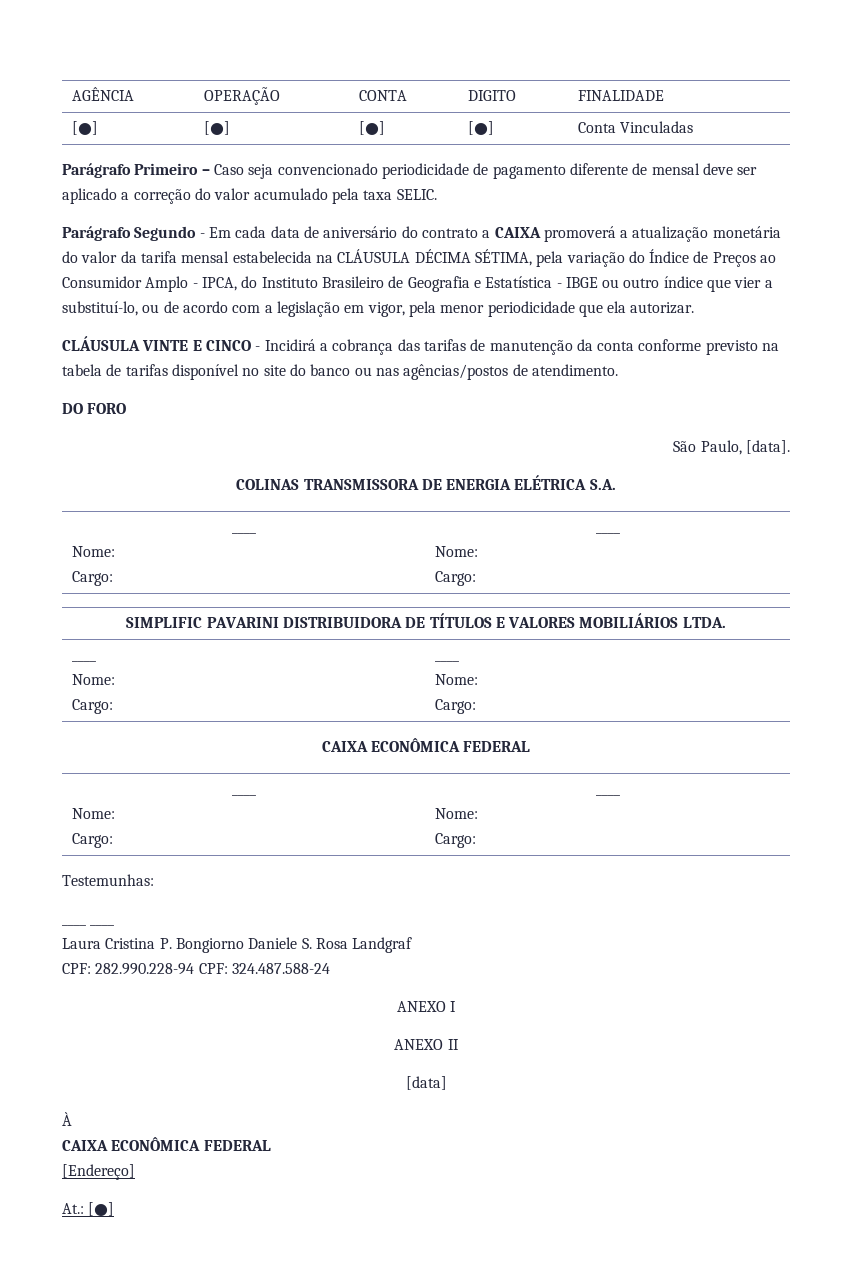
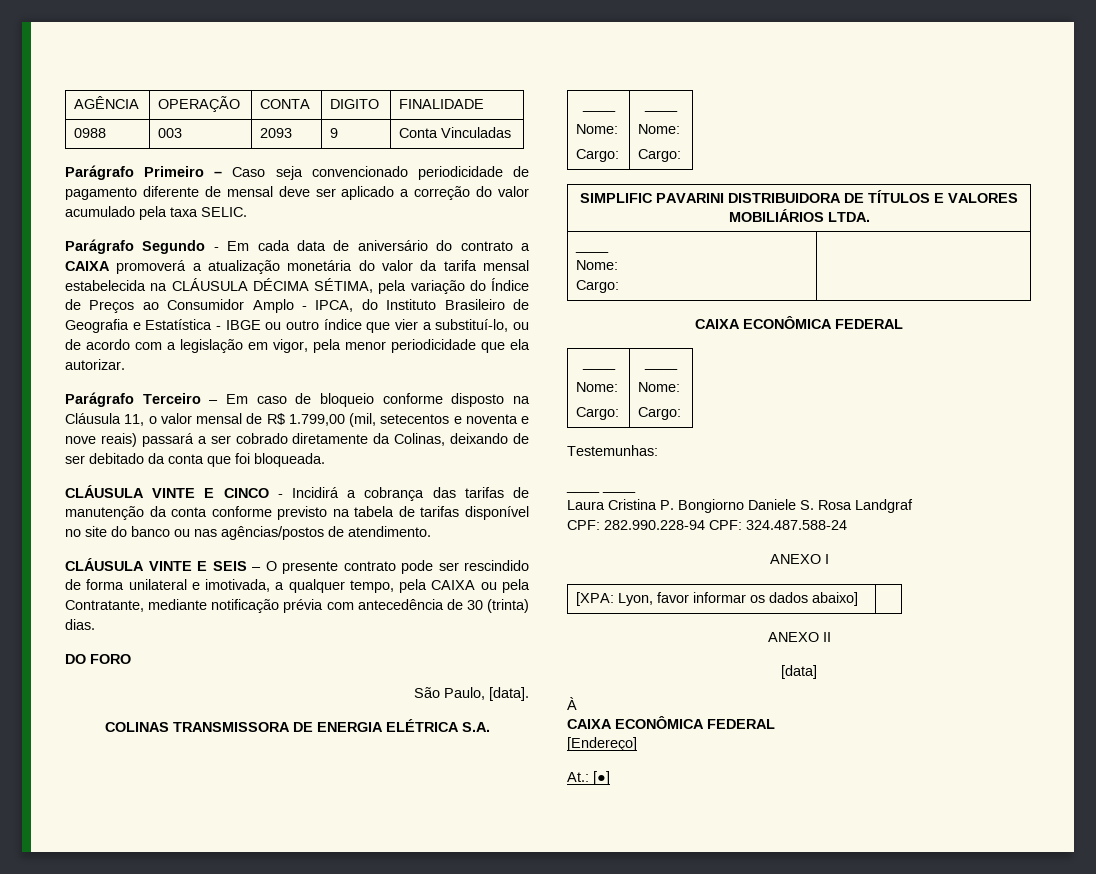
[71,121,98,135] [203,121,230,135] [358,121,385,135] [467,121,494,135] [●] | [●] | [●] | [●] -> [74,128,107,138] [158,128,183,138] [260,128,293,138] [330,128,339,138] 0988 | 003 | 2093 | 9
(695, 308) none -> [65,392,530,407] [65,413,529,427] [65,433,529,447] [65,453,325,467] // Parágrafo Terceiro – Em caso de bloqueio conforme disposto na Cláusula 11, o valor mensal de R$ 1.799,00 (mil, setecentos e noventa e nove reais) passará a ser cobrado diretamente da Colinas, deixando de ser debitado da conta que foi bloqueada.
(618, 370) none -> [65,558,529,574] [65,579,530,593] [65,599,529,613] [65,619,95,630] // CLÁUSULA VINTE E SEIS – O presente contrato pode ser rescindido de forma unilateral e imotivada, a qualquer tempo, pela CAIXA ou pela Contratante, mediante notificação prévia com antecedência de 30 (trinta) dias.
[434,660,459,662] [434,674,478,685] [434,699,476,714] ____ // Nome: // Cargo: -> (620, 286) none
(457, 1006) none -> [576,592,859,606] // [XPA: Lyon, favor informar os dados abaixo] |

